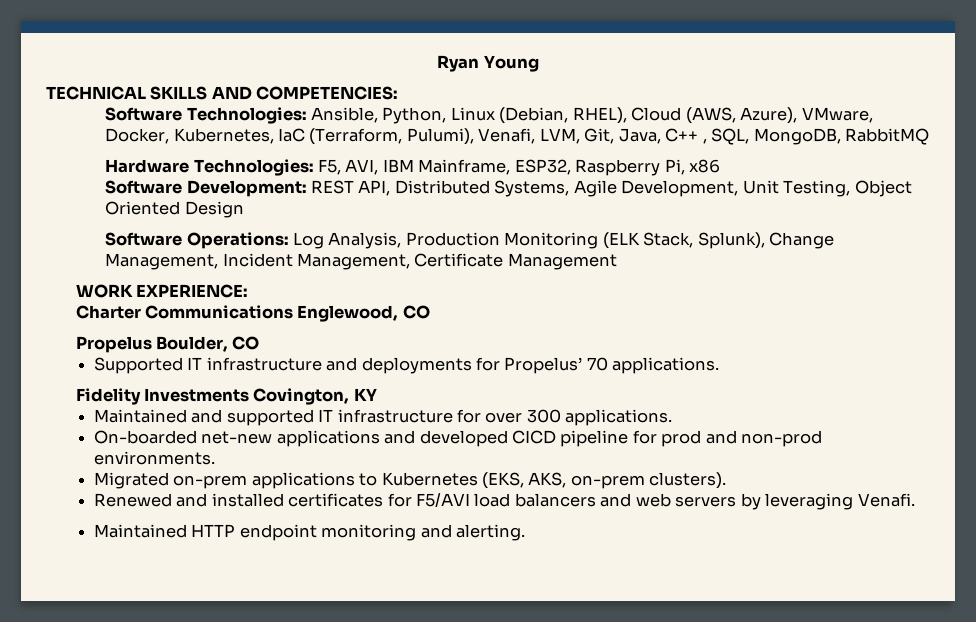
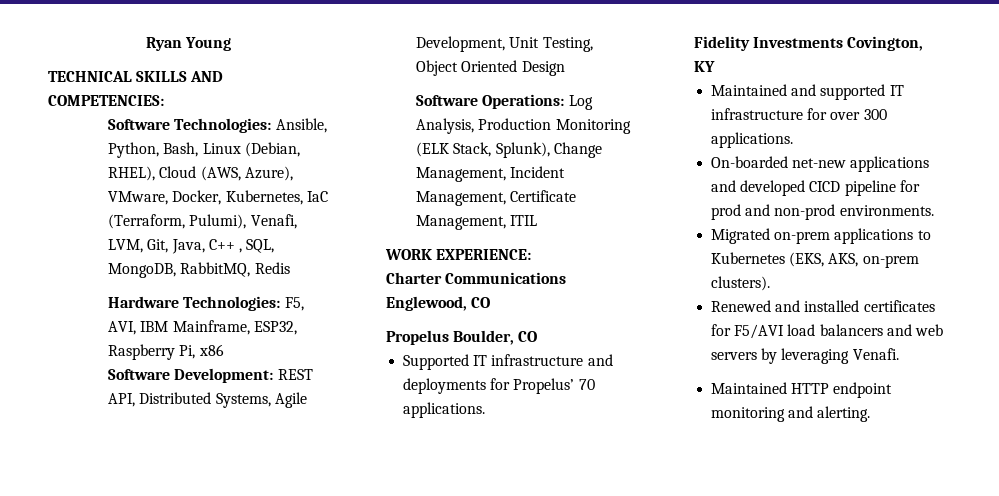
(447, 115) none -> [163,142,199,157] Bash,
[844,128,929,145] RabbitMQ -> [180,262,290,277] RabbitMQ, Redis
[507,253,617,270] Management -> [416,215,538,230] Management, ITIL

